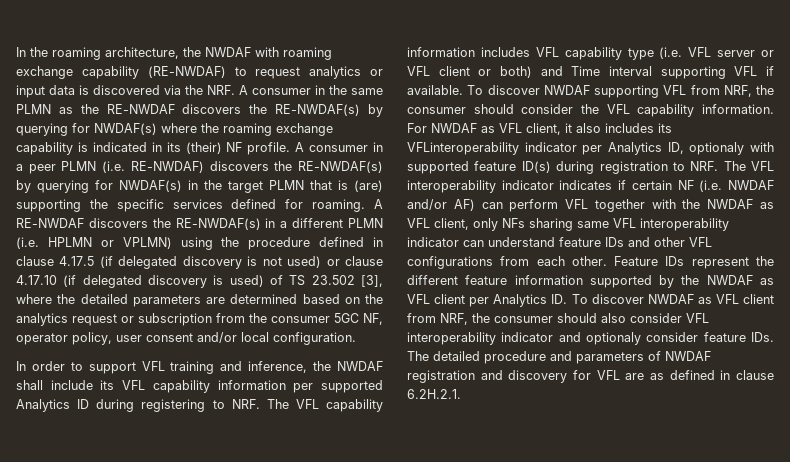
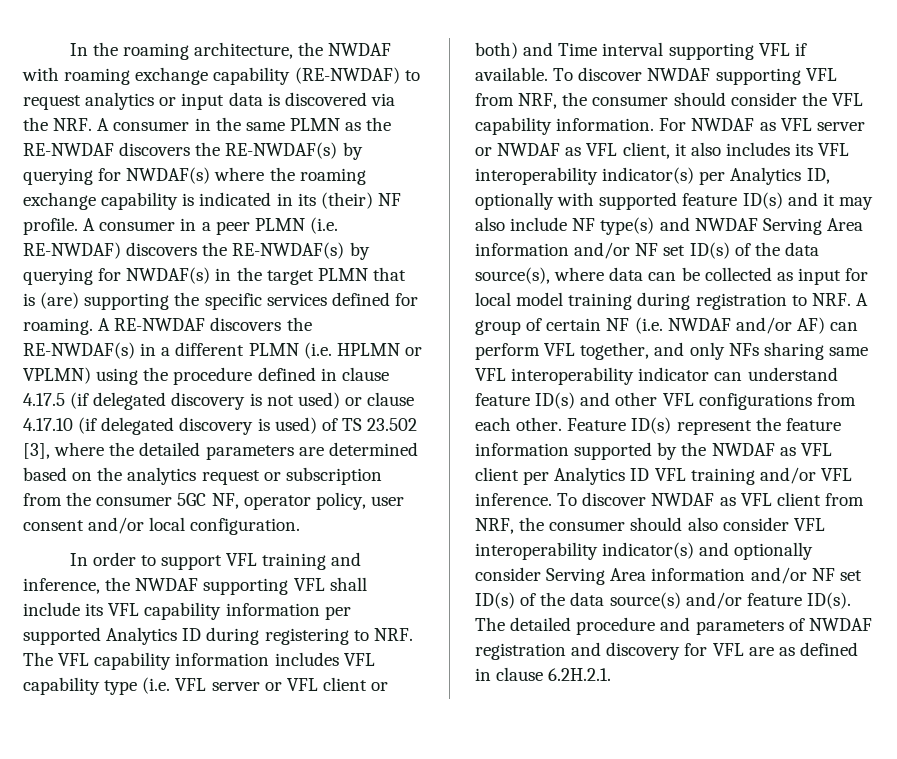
(383, 366) none -> [203,578,325,595] supporting VFL
(522, 128) none -> [816,122,865,131] [475,143,618,156] server or NWDAF as VFL
[407,142,577,155] VFLinteroperability indicator -> [818,143,850,156] [475,167,695,185] VFL interoperability indicator(s)
[689,142,745,155] optionaly -> [475,192,554,210] optionally
[556,161,774,174] [407,180,627,193] during registration to NRF. The VFL interoperability indicator indicates if -> [787,192,873,210] [475,217,863,235] [475,242,819,259] [475,267,869,285] [475,292,868,310] [475,318,543,335] and it may also include NF type(s) and NWDAF Serving Area information and/or NF set ID(s) of the data source(s), where data can be collected as input for local model training during registration to NRF. A group of
[594,199,774,212] [407,218,469,230] together with the NWDAF as VFL client, -> [580,342,685,360] together, and
[605,237,624,247] IDs -> [535,392,576,409] ID(s)
[665,256,685,266] IDs -> [631,417,672,434] ID(s)
[407,275,458,285] different -> (781, 424) none
[551,294,568,304] ID. -> [630,467,852,485] [475,493,552,506] ID VFL training and/or VFL inference.
[501,332,774,345] indicator and optionaly consider feature IDs. -> [602,542,814,560] [475,567,862,585] [475,592,851,609] indicator(s) and optionally consider Serving Area information and/or NF set ID(s) of the data source(s) and/or feature ID(s).

